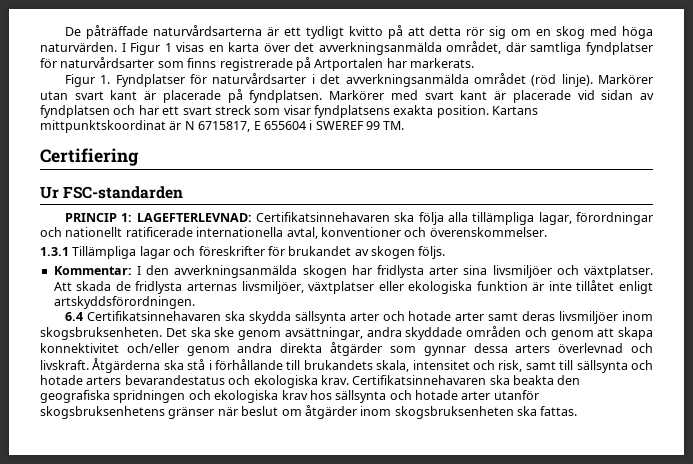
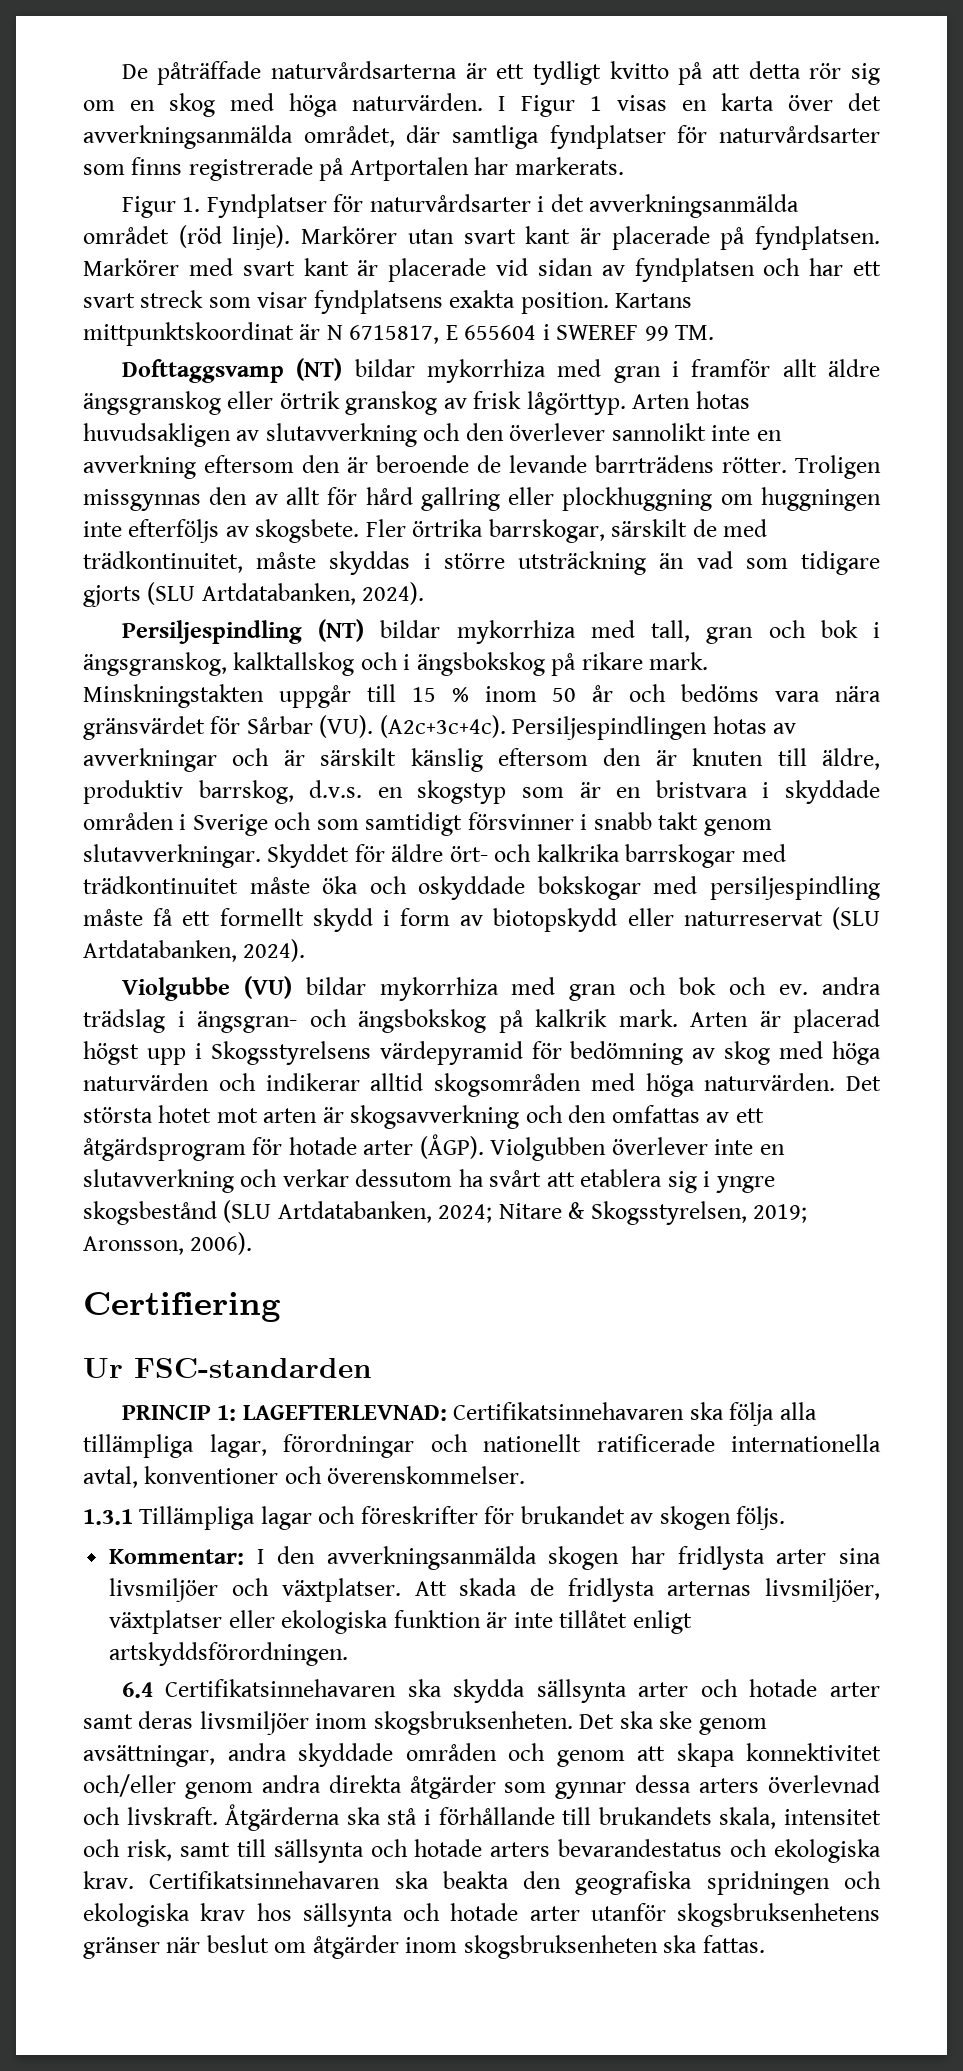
(405, 125) none -> [121,358,880,383] [83,391,750,415] [83,423,782,447] [83,455,881,479] [83,487,881,511] [83,519,768,543] [83,551,880,575] [83,582,425,607] [121,619,881,644] [83,652,709,676] [83,684,881,708] [83,715,797,740] [83,748,880,772] [83,780,881,804] [83,812,772,836] [83,844,786,868] [83,876,880,900] [83,907,880,932] [83,939,306,962] [121,976,882,1001] [83,1009,880,1033] [83,1041,881,1065] [83,1073,881,1097] [83,1105,764,1129] [83,1134,785,1161] [83,1169,775,1193] [83,1200,808,1225] [83,1232,253,1255] // Dofttaggsvamp (NT) bildar mykorrhiza med gran i framför allt äldre ängsgranskog eller örtrik granskog av frisk lågörttyp. Arten hotas huvudsakligen av slutavverkning och den överlever sannolikt inte en avverkning eftersom den är beroende de levande barrträdens rötter. Troligen missgynnas den av allt för hård gallring eller plockhuggning om huggningen inte efterföljs av skogsbete. Fler örtrika barrskogar, särskilt de med trädkontinuitet, måste skyddas i större utsträckning än vad som tidigare gjorts (SLU Artdatabanken, 2024). // Persiljespindling (NT) bildar mykorrhiza med tall, gran och bok i ängsgranskog, kalktallskog och i ängsbokskog på rikare mark. Minskningstakten uppgår till 15 % inom 50 år och bedöms vara nära gränsvärdet för Sårbar (VU). (A2c+3c+4c). Persiljespindlingen hotas av avverkningar och är särskilt känslig eftersom den är knuten till äldre, produktiv barrskog, d.v.s. en skogstyp som är en bristvara i skyddade områden i Sverige och som samtidigt försvinner i snabb takt genom slutavverkningar. Skyddet för äldre ört- och kalkrika barrskogar med trädkontinuitet måste öka och oskyddade bokskogar med persiljespindling måste få ett formellt skydd i form av biotopskydd eller naturreservat (SLU Artdatabanken, 2024). // Violgubbe (VU) bildar mykorrhiza med gran och bok och ev. andra trädslag i ängsgran- och ängsbokskog på kalkrik mark. Arten är placerad högst upp i Skogsstyrelsens värdepyramid för bedömning av skog med höga naturvärden och indikerar alltid skogsområden med höga naturvärden. Det största hotet mot arten är skogsavverkning och den omfattas av ett åtgärdsprogram för hotade arter (ÅGP). Violgubben överlever inte en slutavverkning och verkar dessutom ha svårt att etablera sig i yngre skogsbestånd (SLU Artdatabanken, 2024; Nitare & Skogsstyrelsen, 2019; Aronsson, 2006).

